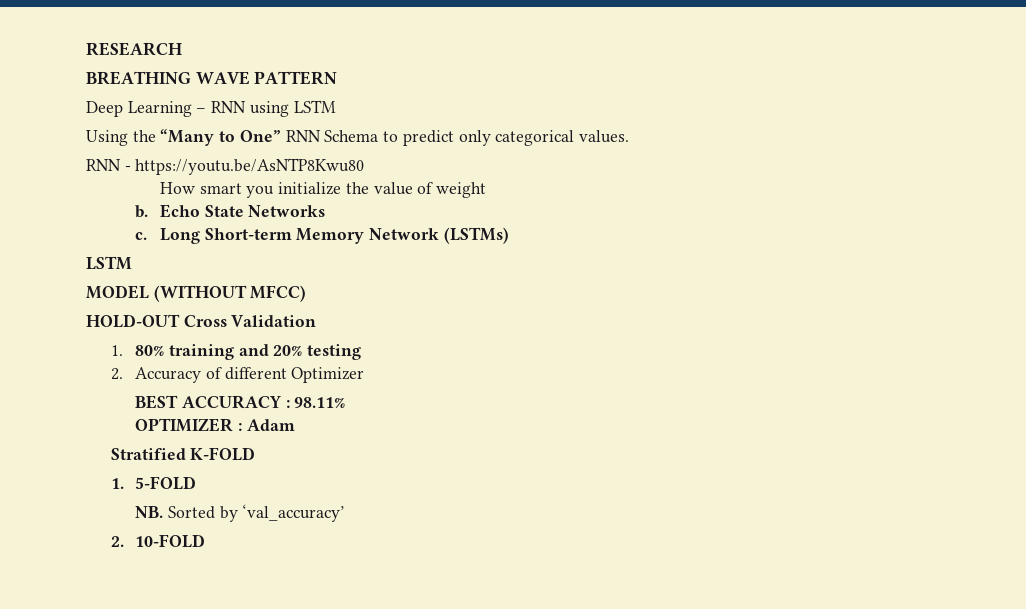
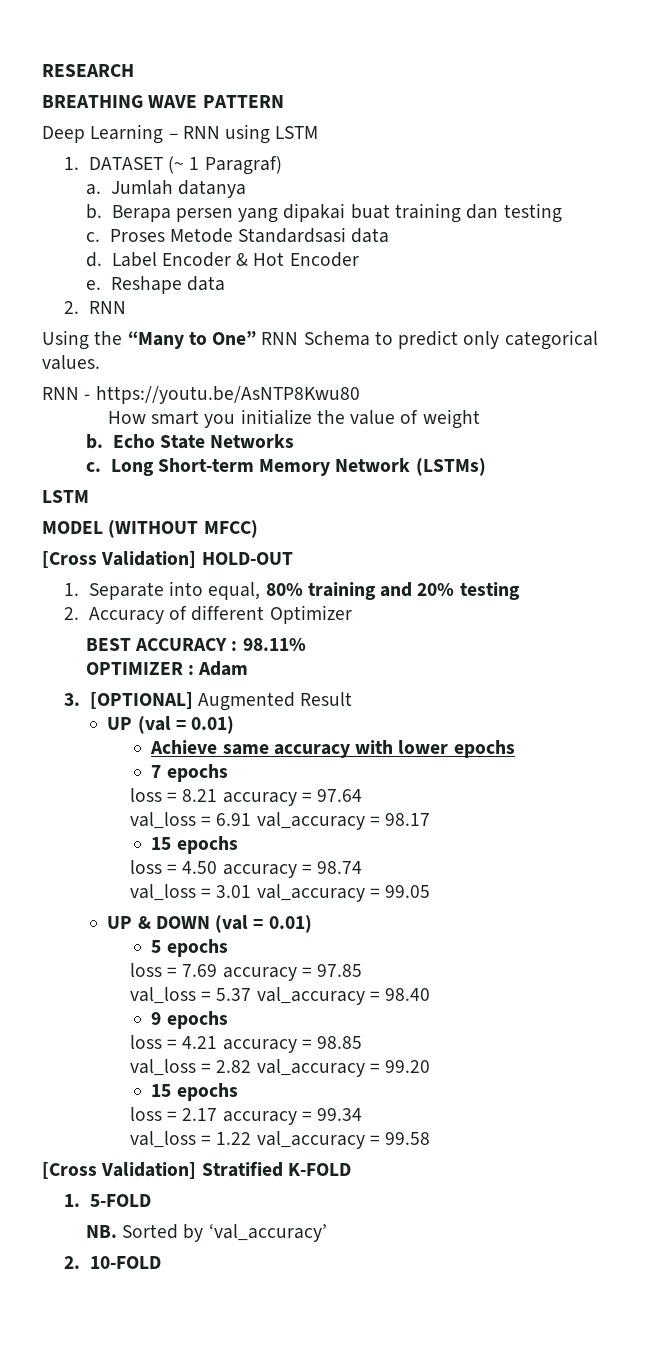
(336, 106) none -> [63,156,282,175] [85,180,246,198] [85,203,562,223] [85,227,390,243] [85,252,359,267] [85,276,225,294] [63,301,126,314] // 1. DATASET (~ 1 Paragraf) // a. Jumlah datanya // b. Berapa persen yang dipakai buat training dan testing // c. Proses Metode Standardsasi data // d. Label Encoder & Hot Encoder // e. Reshape data // 2. RNN
(307, 293) none -> [42,551,197,568] [Cross Validation]
[183,315,317,327] [110,345,123,356] Cross Validation // 1. -> [63,581,261,600] // 1. Separate into equal,
(295, 425) none -> [63,692,353,711] [107,716,235,734] [150,740,515,758] [151,764,228,782] [129,788,363,806] [129,812,431,830] [151,836,238,854] [129,860,363,878] [129,884,431,902] [107,915,312,933] [151,939,228,957] [129,963,363,981] [129,987,431,1005] [151,1011,228,1029] [129,1035,363,1053] [129,1059,431,1077] [151,1083,238,1101] [129,1107,363,1125] [129,1131,431,1149] [42,1162,197,1179] 3. [OPTIONAL] Augmented Result // UP (val = 0.01) // Achieve same accuracy with lower epochs // 7 epochs // loss = 8.21 accuracy = 97.64 // val_loss = 6.91 val_accuracy = 98.17 // 15 epochs // loss = 4.50 accuracy = 98.74 // val_loss = 3.01 val_accuracy = 99.05 // UP & DOWN (val = 0.01) // 5 epochs // loss = 7.69 accuracy = 97.85 // val_loss = 5.37 val_accuracy = 98.40 // 9 epochs // loss = 4.21 accuracy = 98.85 // val_loss = 2.82 val_accuracy = 99.20 // 15 epochs // loss = 2.17 accuracy = 99.34 // val_loss = 1.22 val_accuracy = 99.58 // [Cross Validation]

